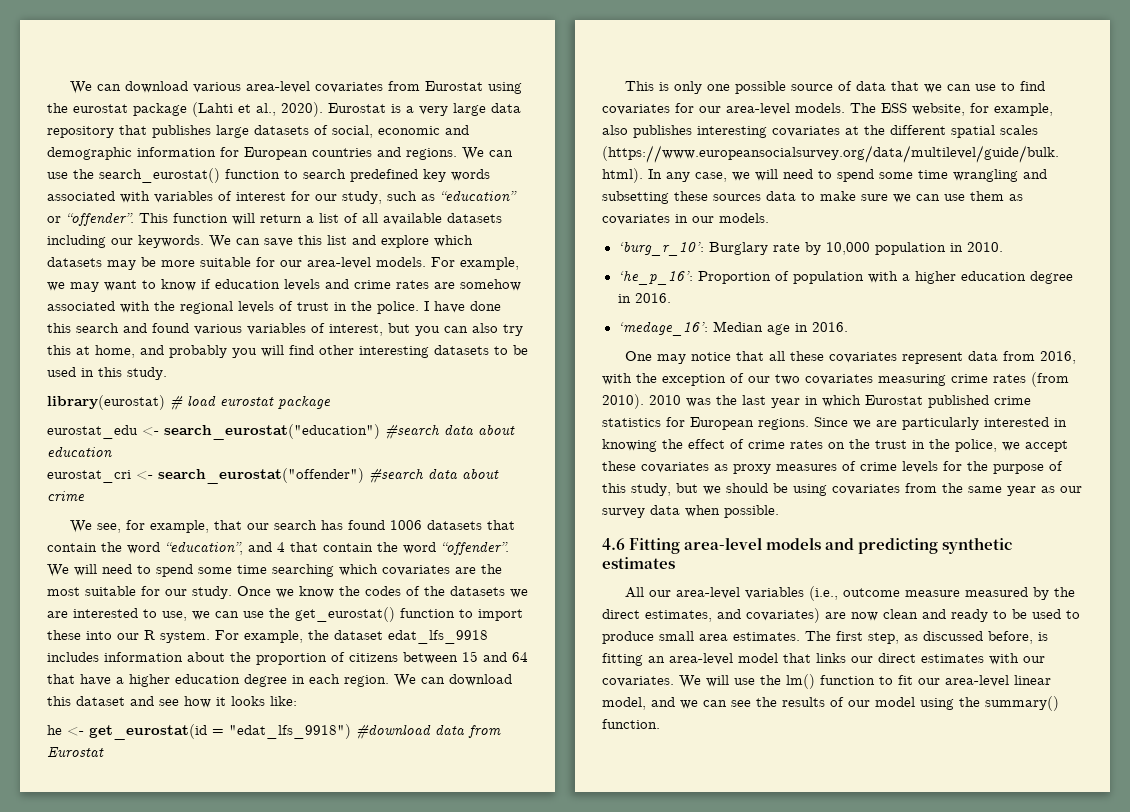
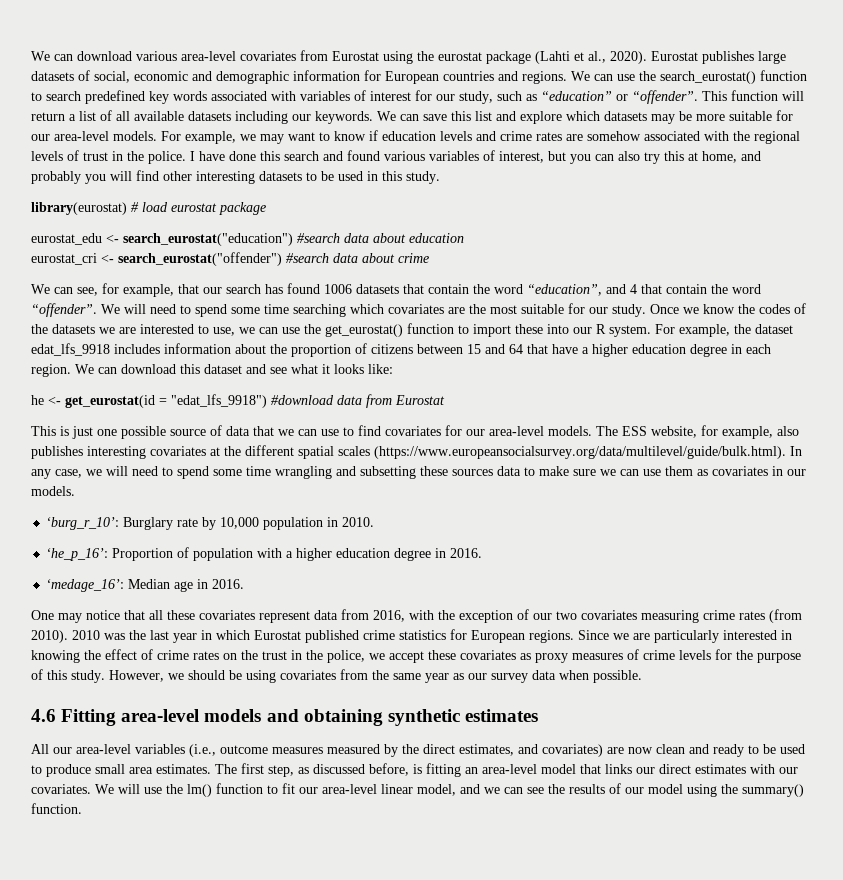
[391,103,521,116] [47,125,147,138] is a very large data repository that -> (698, 56) none
(92, 526) none -> [54,287,73,294] can
[184,696,211,708] how -> [291,364,318,374] what
[673,81,702,94] only -> [72,426,93,439] just
[631,483,698,496] study, but -> [71,670,164,683] study. However,
[858,538,939,554] predicting -> [303,709,383,726] obtaining
[904,590,960,597] measure -> [272,747,323,754] measures

